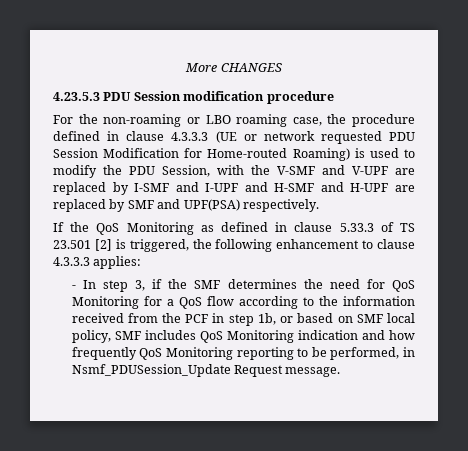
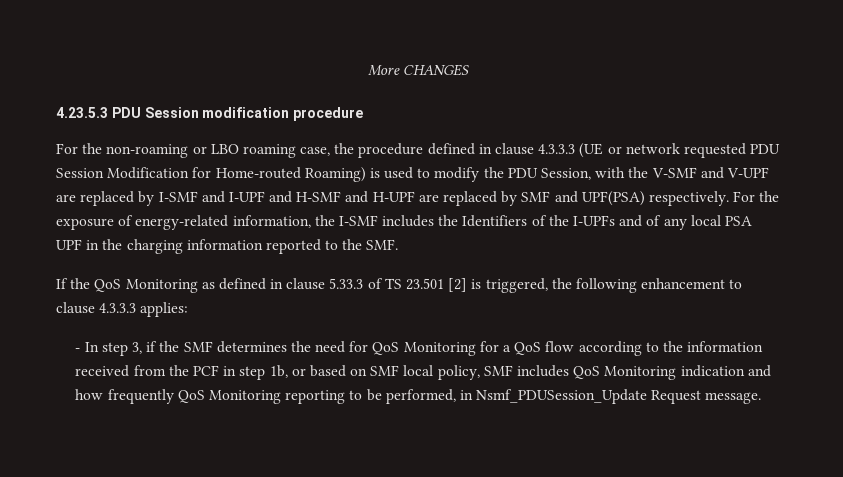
(319, 205) none -> [733,191,780,202] [56,215,752,230] [56,239,399,254] For the exposure of energy-related information, the I-SMF includes the Identifiers of the I-UPFs and of any local PSA UPF in the charging information reported to the SMF.

